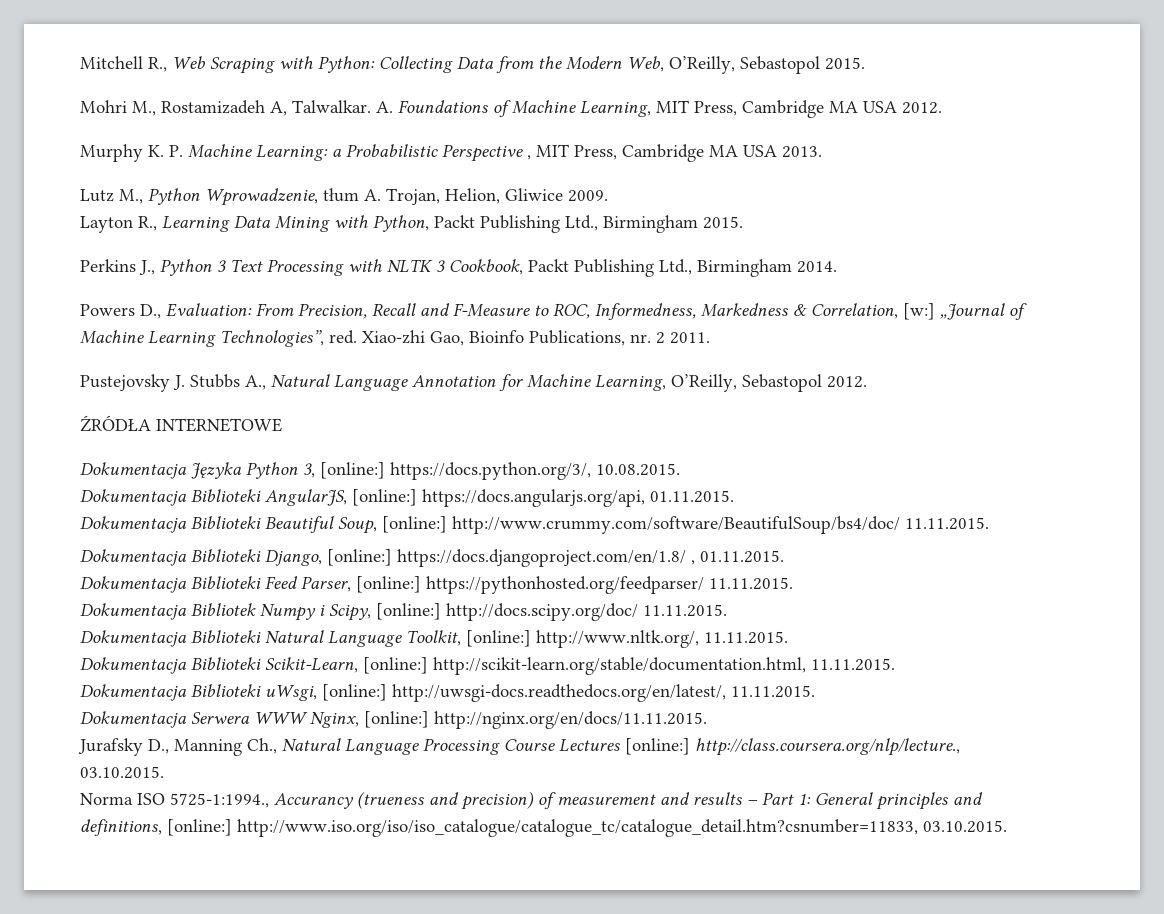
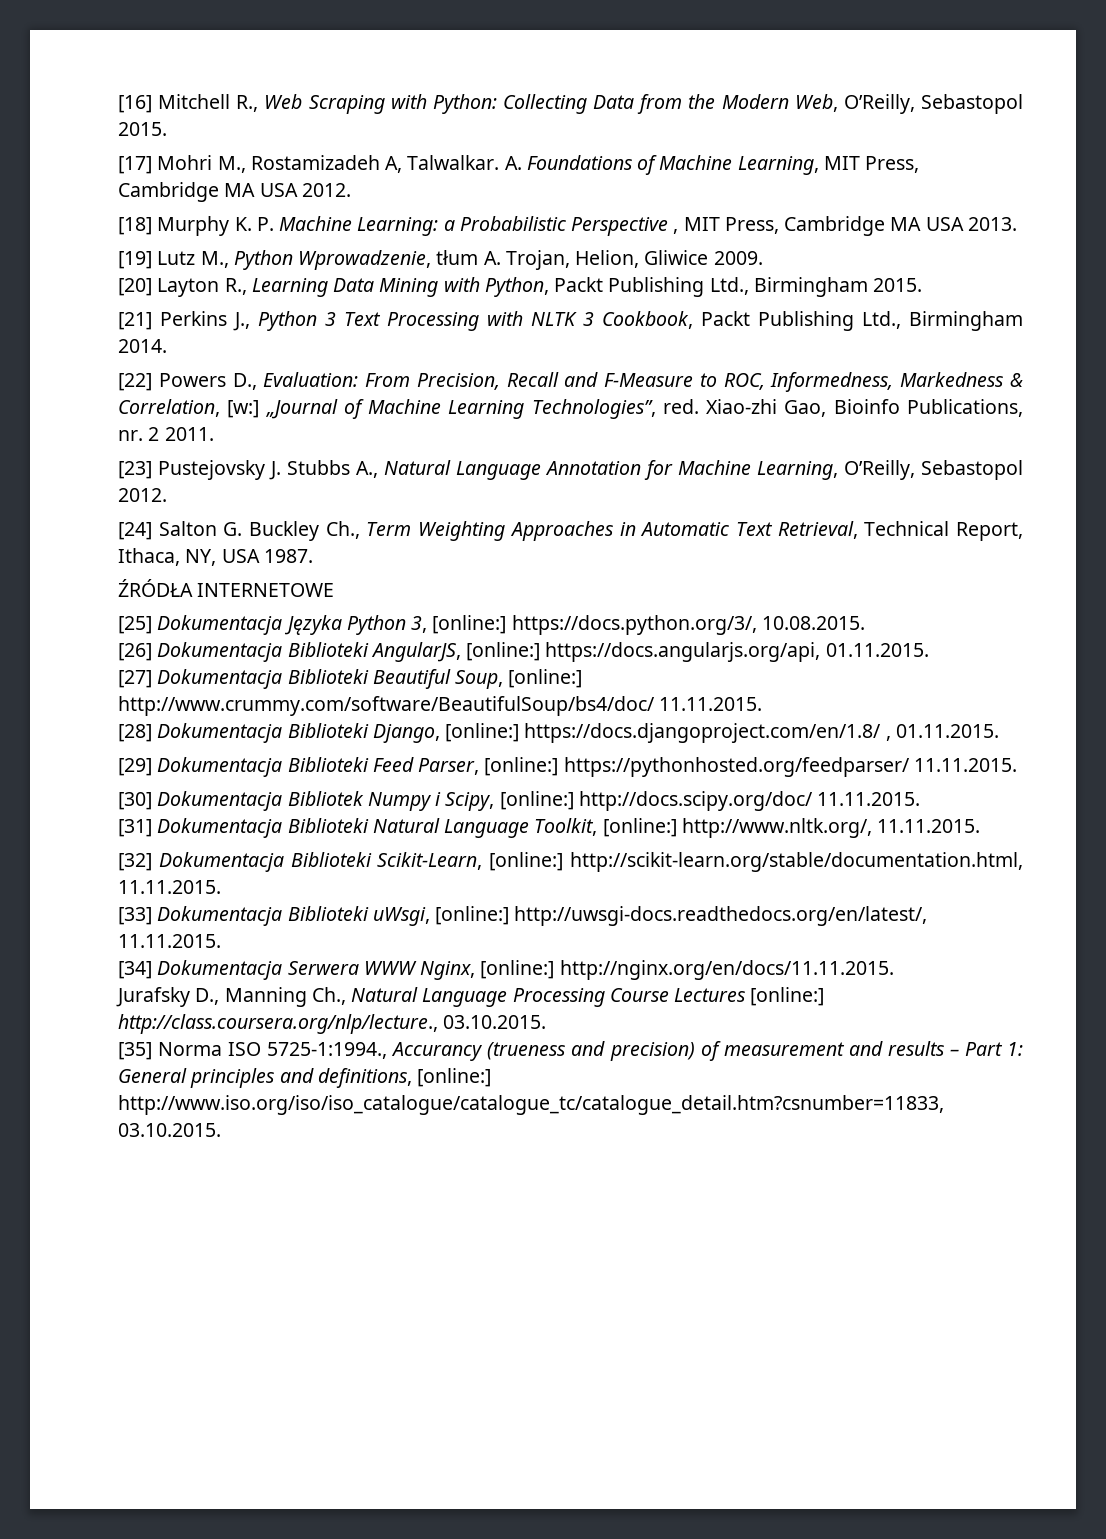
(80, 62) none -> [118,95,153,113] [16]
(866, 63) none -> [118,156,153,174] [17]
(943, 108) none -> [118,217,153,235] [18]
(823, 152) none -> [118,251,153,269] [19]
(609, 196) none -> [118,278,153,296] [20]
(744, 222) none -> [118,312,153,330] [21]
(838, 267) none -> [118,373,153,391] [22]
(711, 338) none -> [118,461,153,479] [23]
(868, 382) none -> [118,521,1024,541] [118,548,313,566] // [24] Salton G. Buckley Ch., Term Weighting Approaches in Automatic Text Retrieval, Technical Report, Ithaca, NY, USA 1987.
(283, 425) none -> [118,616,153,634] [25]
(681, 469) none -> [118,643,153,661] [26]
(735, 496) none -> [118,670,153,688] [27]
(990, 523) none -> [118,724,153,742] [28]
(785, 556) none -> [118,758,153,776] [29]
(794, 583) none -> [118,792,153,810] [30]
(728, 610) none -> [118,819,153,837] [31]
(789, 637) none -> [118,853,153,871] [32]
(896, 664) none -> [118,907,153,925] [33]
(816, 691) none -> [118,961,153,979] [34]
(165, 772) none -> [118,1042,153,1060] [35]

